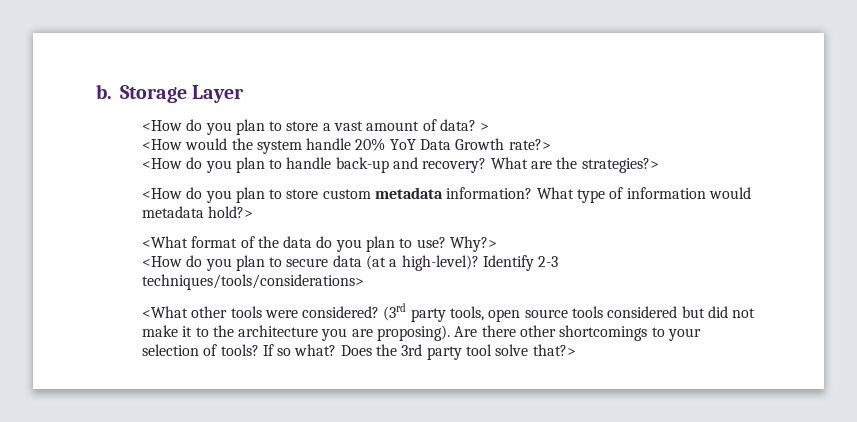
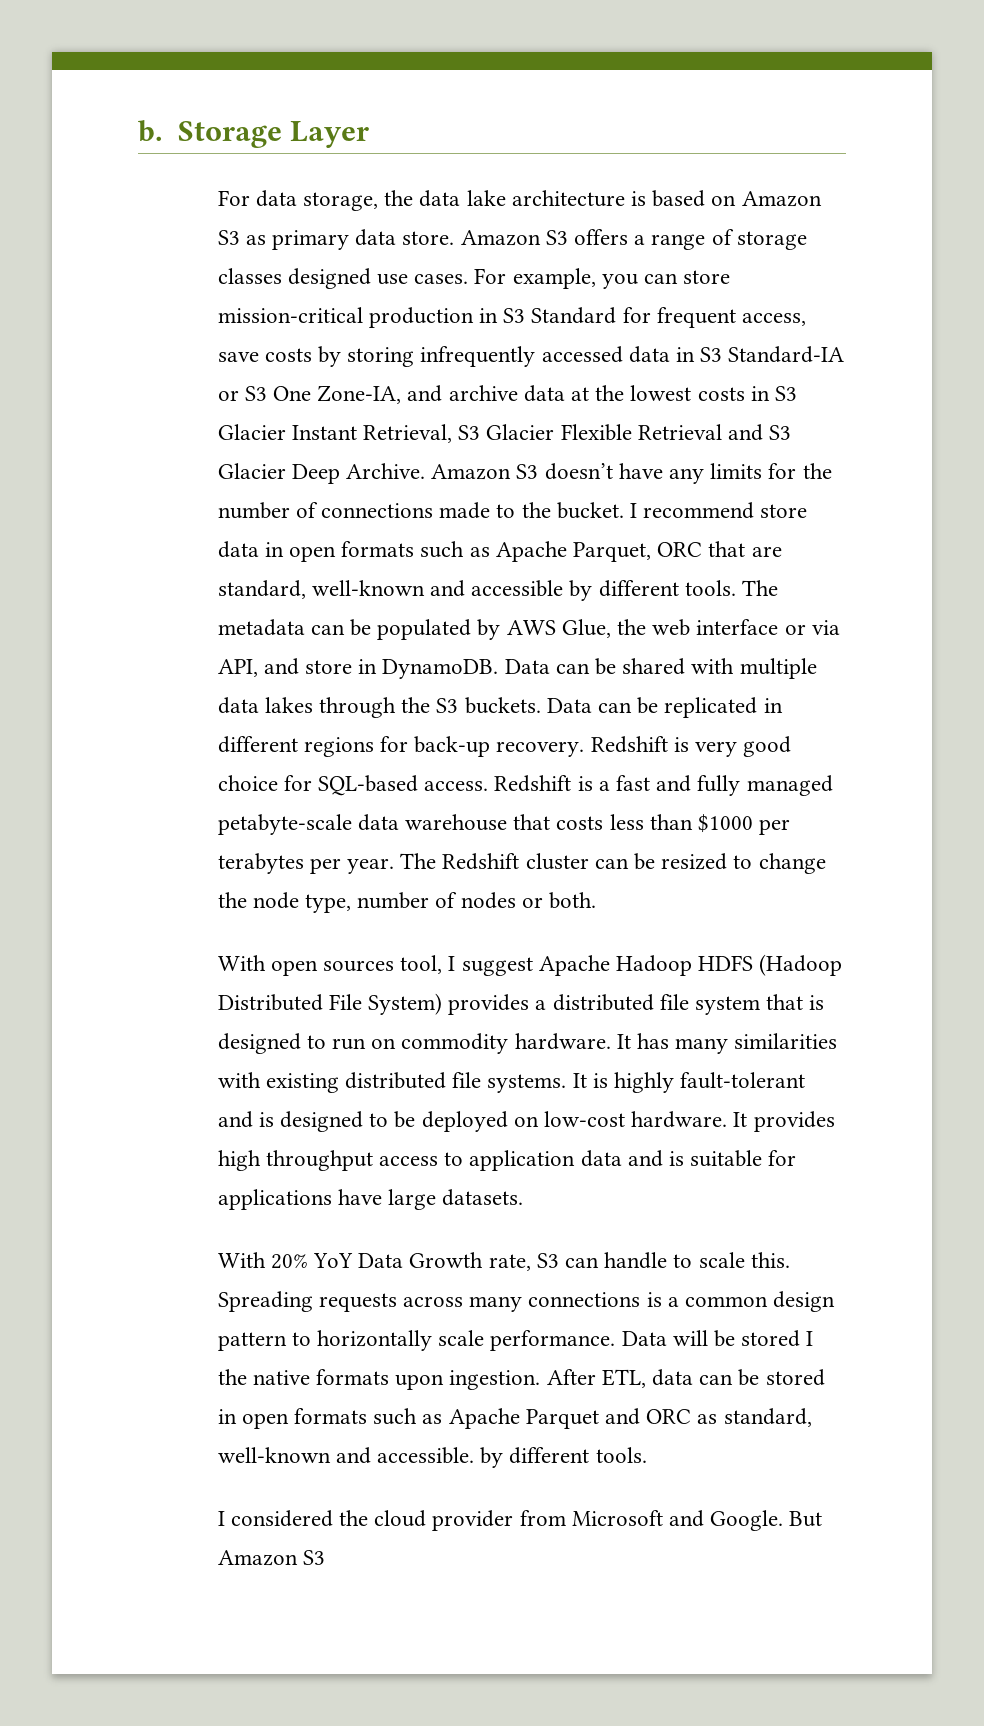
[141,119,490,135] [141,138,551,154] [141,157,659,173] [141,187,752,203] [141,206,254,218] [141,236,498,252] [141,255,559,271] [141,274,364,290] [141,303,756,322] [141,325,702,341] [141,344,576,360] <How do you plan to store a vast amount of data? > // <How would the system handle 20% YoY Data Growth rate?> // <How do you plan to handle back-up and recovery? What are the strategies?> // <How do you plan to store custom metadata information? What type of information would metadata hold?> // <What format of the data do you plan to use? Why?> // <How do you plan to secure data (at a high-level)? Identify 2-3 techniques/tools/considerations> // <What other tools were considered? (3rd party tools, open source tools considered but did not make it to the architecture you are proposing). Are there other shortcomings to your selection of tools? If so what? Does the 3rd party tool solve that?> -> [217,190,822,211] [217,229,807,250] [217,268,731,289] [217,307,807,328] [217,346,845,367] [217,385,798,404] [217,424,792,443] [217,463,832,484] [217,502,808,519] [217,541,782,562] [217,580,779,601] [217,619,840,640] [217,658,817,679] [217,697,783,718] [217,736,792,757] [217,775,833,796] [217,814,791,835] [217,853,826,874] [217,892,597,913] [217,954,843,976] [217,993,825,1015] [217,1033,838,1054] [217,1072,806,1093] [217,1111,835,1132] [217,1150,797,1171] [217,1189,524,1210] [217,1252,790,1271] [217,1291,836,1312] [217,1330,814,1351] [217,1369,825,1390] [217,1408,812,1429] [217,1447,647,1468] [217,1510,823,1531] [217,1550,325,1566] For data storage, the data lake architecture is based on Amazon S3 as primary data store. Amazon S3 offers a range of storage classes designed use cases. For example, you can store mission-critical production in S3 Standard for frequent access, save costs by storing infrequently accessed data in S3 Standard-IA or S3 One Zone-IA, and archive data at the lowest costs in S3 Glacier Instant Retrieval, S3 Glacier Flexible Retrieval and S3 Glacier Deep Archive. Amazon S3 doesn’t have any limits for the number of connections made to the bucket. I recommend store data in open formats such as Apache Parquet, ORC that are standard, well-known and accessible by different tools. The metadata can be populated by AWS Glue, the web interface or via API, and store in DynamoDB. Data can be shared with multiple data lakes through the S3 buckets. Data can be replicated in different regions for back-up recovery. Redshift is very good choice for SQL-based access. Redshift is a fast and fully managed petabyte-scale data warehouse that costs less than $1000 per terabytes per year. The Redshift cluster can be resized to change the node type, number of nodes or both. // With open sources tool, I suggest Apache Hadoop HDFS (Hadoop Distributed File System) provides a distributed file system that is designed to run on commodity hardware. It has many similarities with existing distributed file systems. It is highly fault-tolerant and is designed to be deployed on low-cost hardware. It provides high throughput access to application data and is suitable for applications have large datasets. // With 20% YoY Data Growth rate, S3 can handle to scale this. Spreading requests across many connections is a common design pattern to horizontally scale performance. Data will be stored I the native formats upon ingestion. After ETL, data can be stored in open formats such as Apache Parquet and ORC as standard, well-known and accessible. by different tools. // I considered the cloud provider from Microsoft and Google. But Amazon S3

